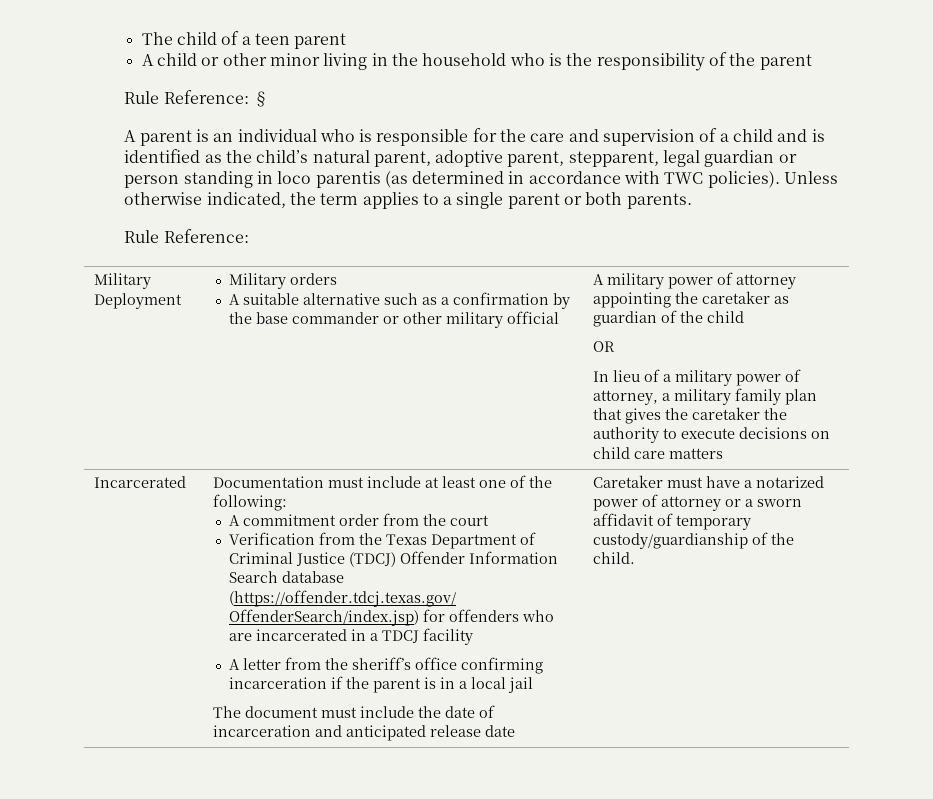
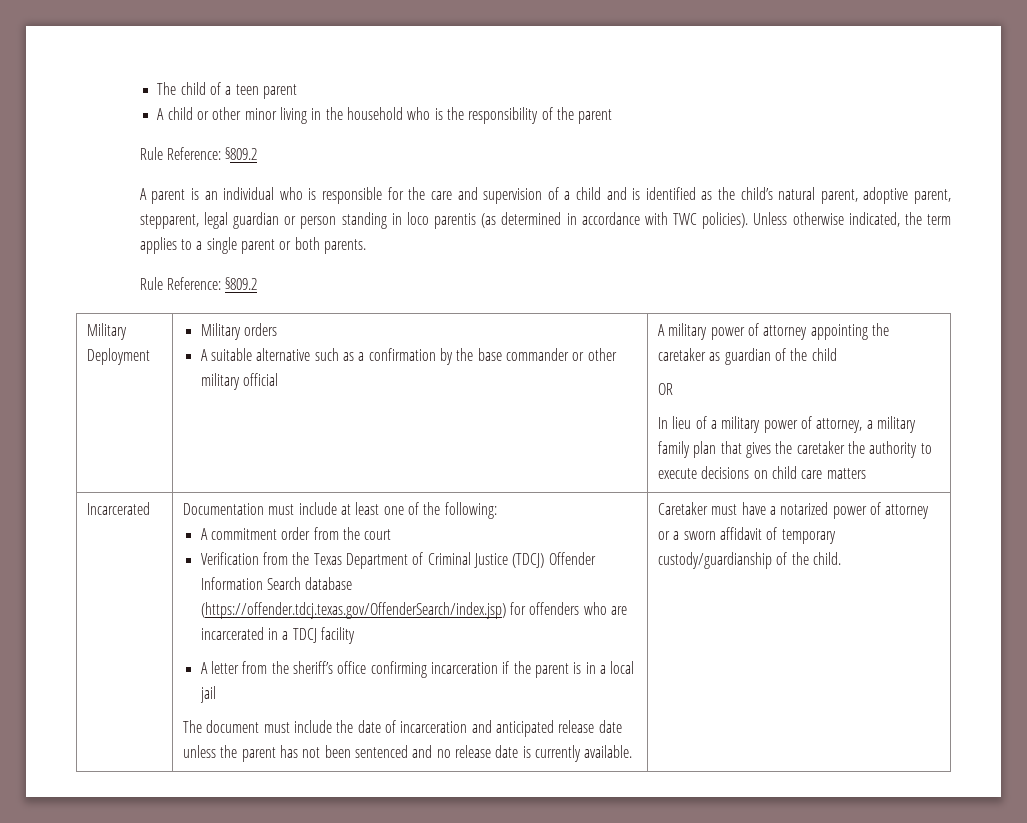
[252,91,269,107] § -> [225,147,258,160] §809.2
(249, 236) none -> [225,277,258,290] §809.2
(516, 731) none -> [183,745,633,762] unless the parent has not been sentenced and no release date is currently available.

